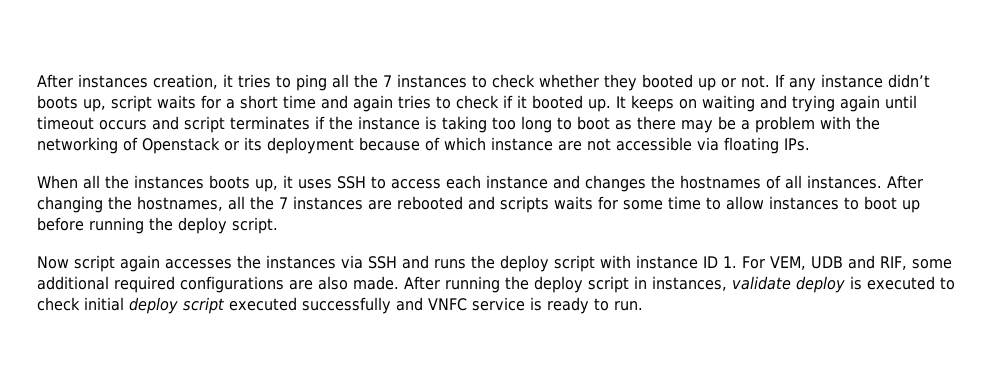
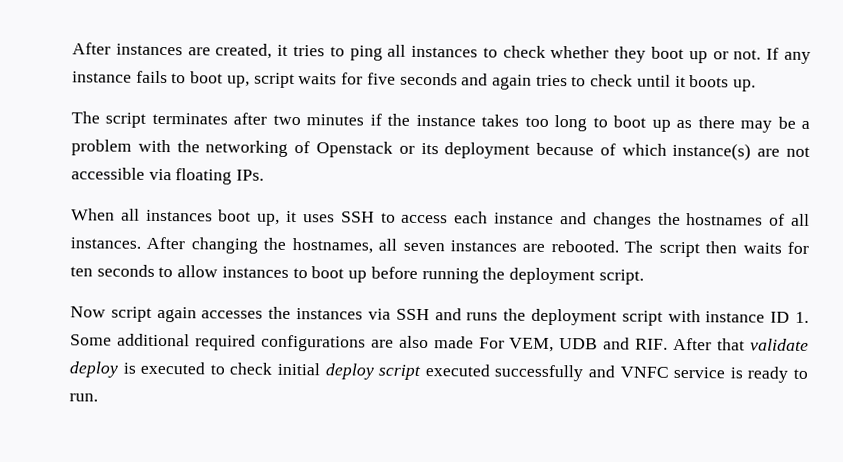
[153,74,218,89] creation, -> [187,43,273,59] are created,
[354,74,392,88] the 7 -> (407, 50) none
[642,74,693,88] booted -> [651,46,685,60] boot
[888,74,930,88] [37,95,78,109] didn’t boots -> [135,70,224,84] fails to boot
[226,95,316,109] a short time -> [366,72,458,86] five seconds
[503,95,917,112] [37,116,310,133] if it booted up. It keeps on waiting and trying again until timeout occurs and script terminates -> [636,74,757,92] [71,111,365,128] until it boots up. // The script terminates after two minutes
[425,116,487,133] is taking -> [481,114,520,127] takes
(610, 123) none -> [651,119,671,132] up
[491,137,553,151] instance -> [672,142,752,161] instance(s)
[105,175,250,189] the instances boots -> [145,209,252,222] instances boot
[250,196,701,213] the 7 instances are rebooted and scripts waits for some time -> [402,239,810,258] [70,264,155,277] seven instances are rebooted. The script then waits for ten seconds
[178,217,227,234] deploy -> [508,267,595,285] deployment
[500,255,549,272] deploy -> [530,308,617,326] deployment
[742,255,952,270] For VEM, UDB and RIF, some -> [70,334,112,346] Some
[353,276,727,293] made. After running the deploy script in instances, -> [433,336,746,353] made For VEM, UDB and RIF. After that

